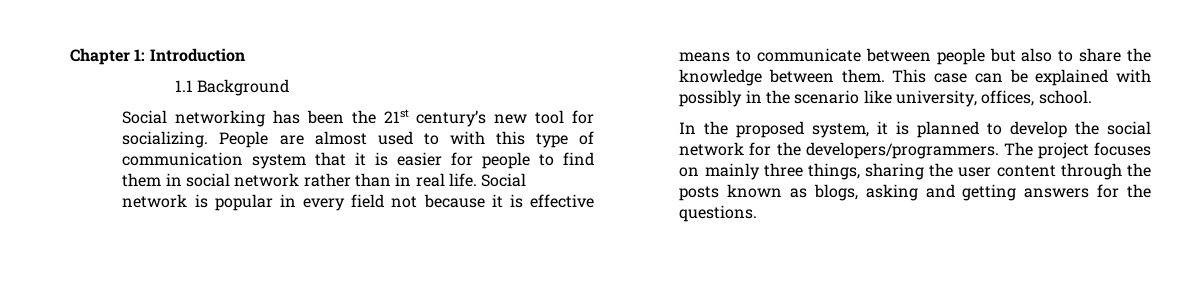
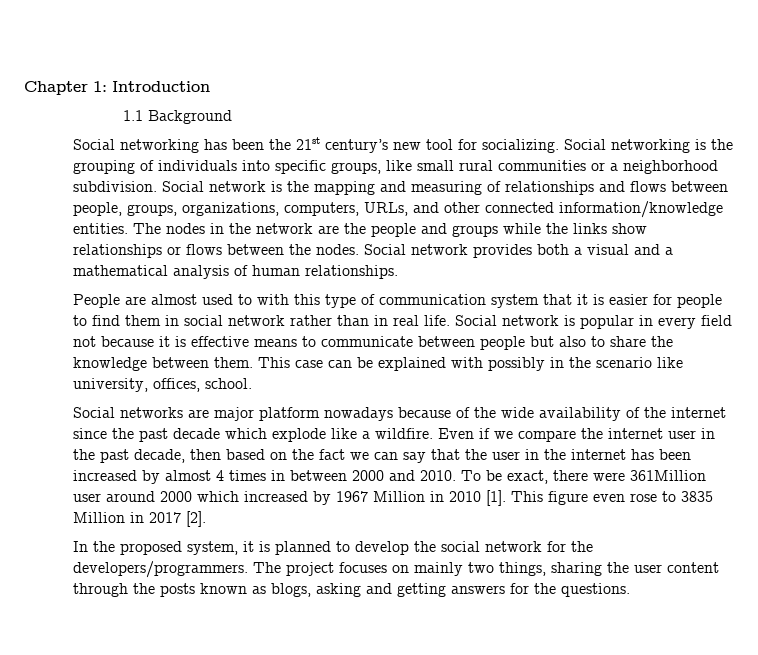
(209, 139) none -> [564,139,734,153] [73,160,719,174] [73,181,729,195] [73,201,724,218] [73,223,648,237] [73,244,674,258] [73,265,399,279] Social networking is the grouping of individuals into specific groups, like small rural communities or a neighborhood subdivision. Social network is the mapping and measuring of relationships and flows between people, groups, organizations, computers, URLs, and other connected information/knowledge entities. The nodes in the network are the people and groups while the links show relationships or flows between the nodes. Social network provides both a visual and a mathematical analysis of human relationships. //
(1092, 97) none -> [73,407,727,421] [73,428,716,442] [73,449,692,463] [73,470,707,484] [73,490,714,506] [73,511,207,527] // Social networks are major platform nowadays because of the wide availability of the internet since the past decade which explode like a wildfire. Even if we compare the internet user in the past decade, then based on the fact we can say that the user in the internet has been increased by almost 4 times in between 2000 and 2010. To be exact, there were 361Million user around 2000 which increased by 1967 Million in 2010 [1]. This figure even rose to 3835 Million in 2017 [2].
[763,163,803,177] three -> [468,562,495,573] two

